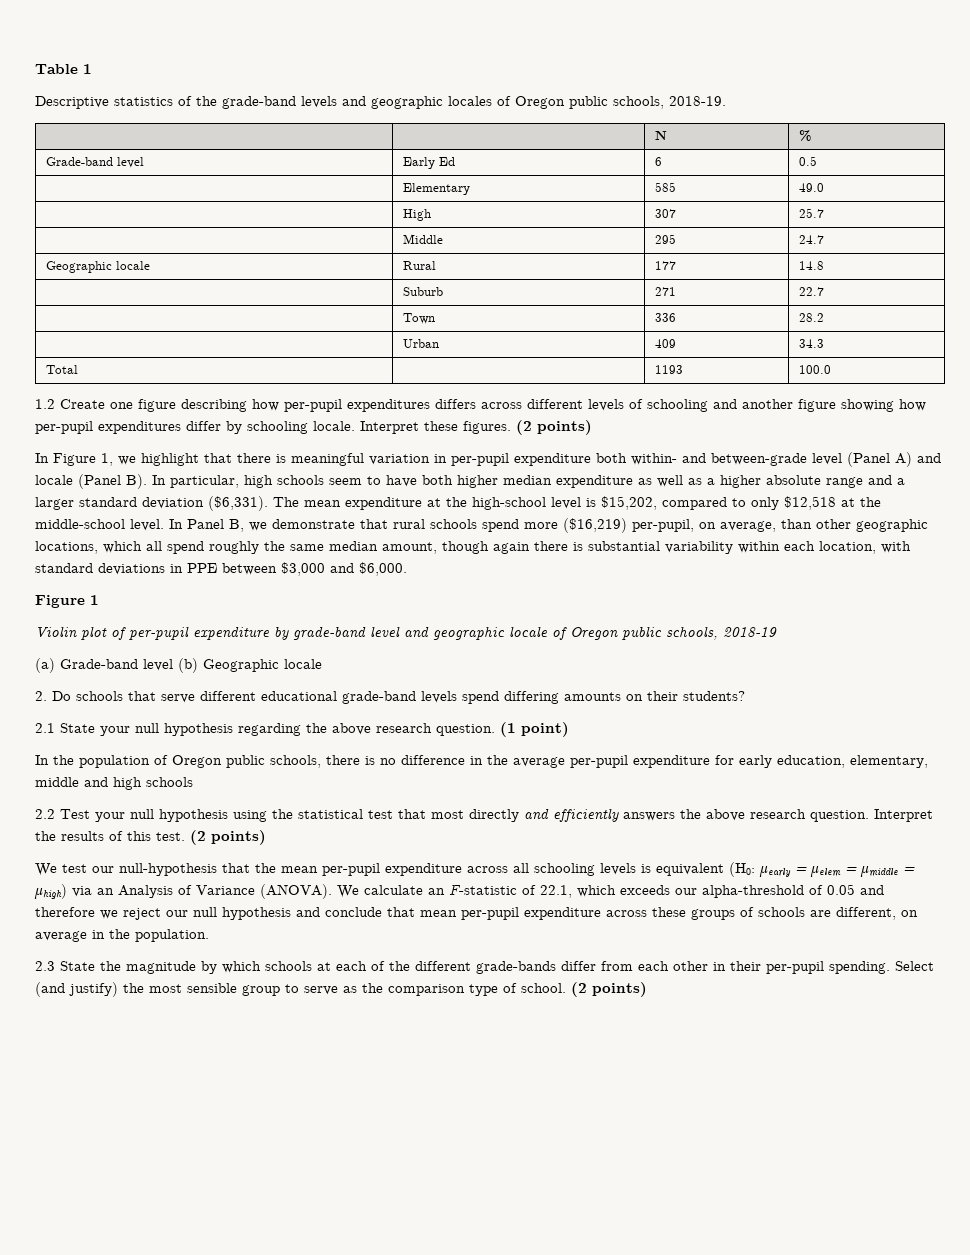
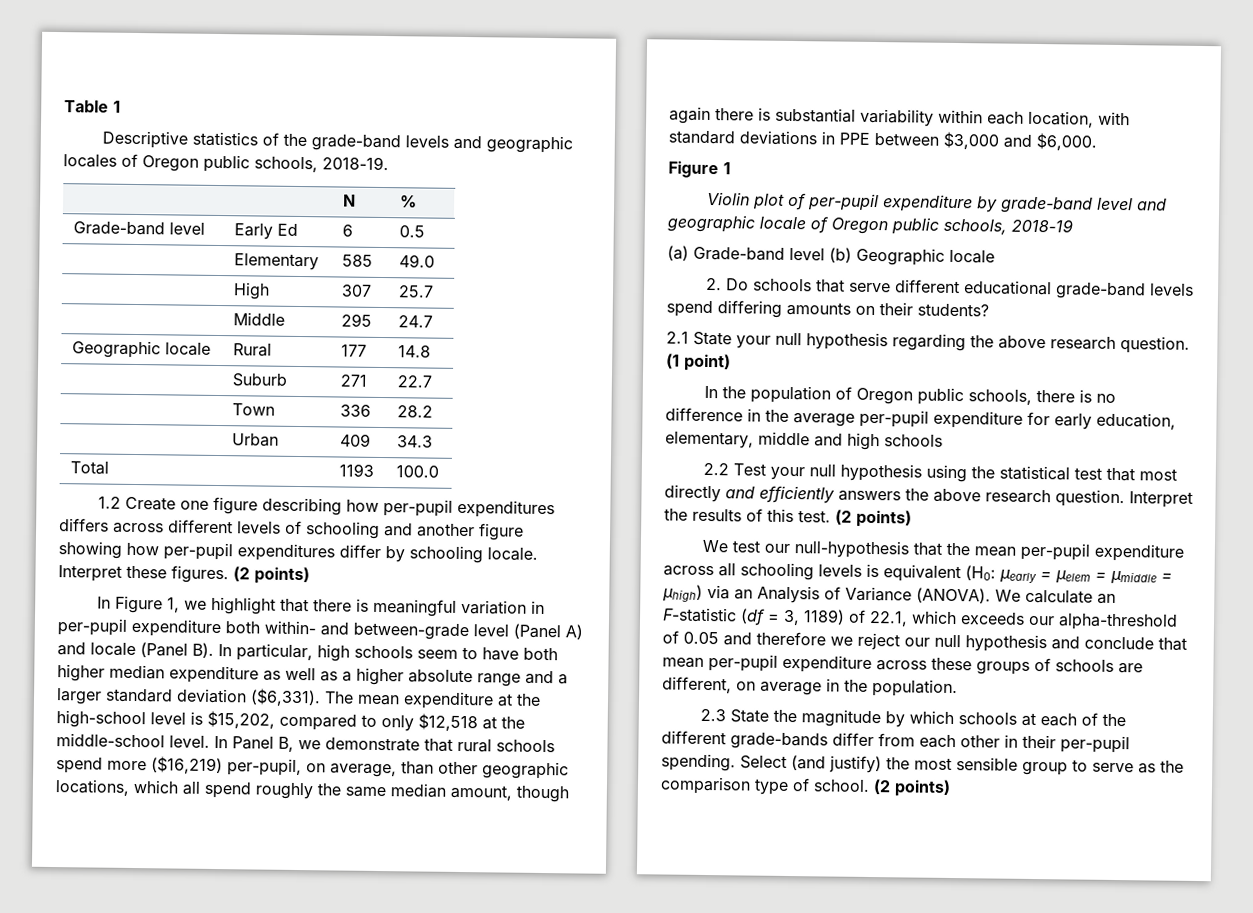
(517, 889) none -> [740,608,845,626] (df = 3, 1189)

